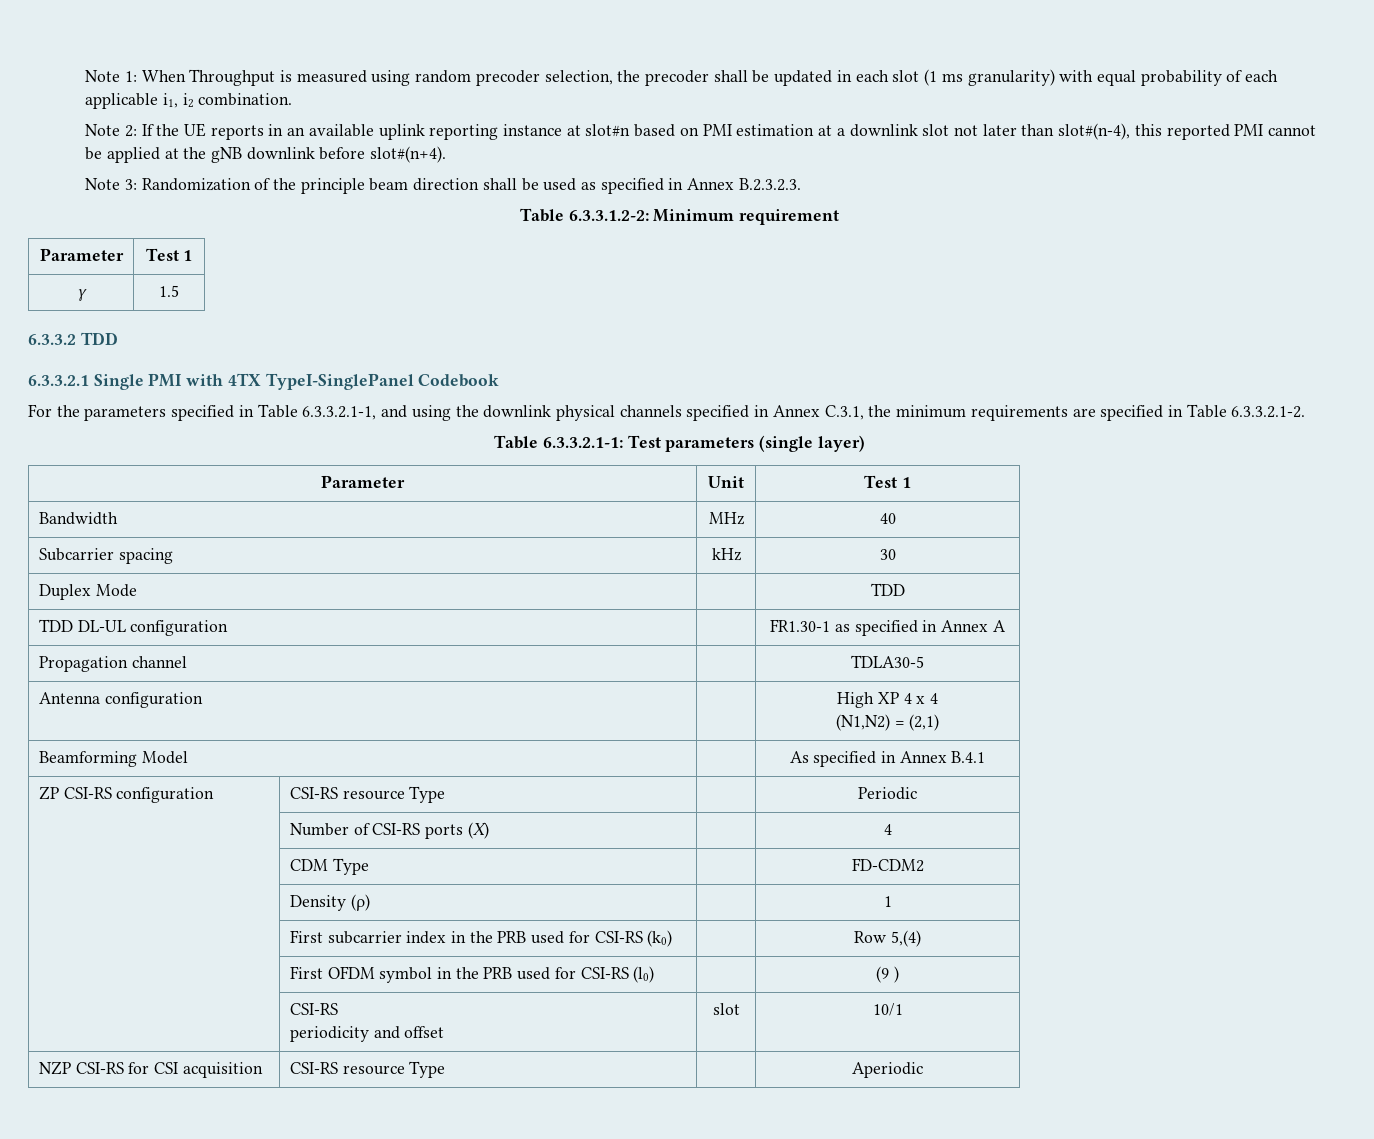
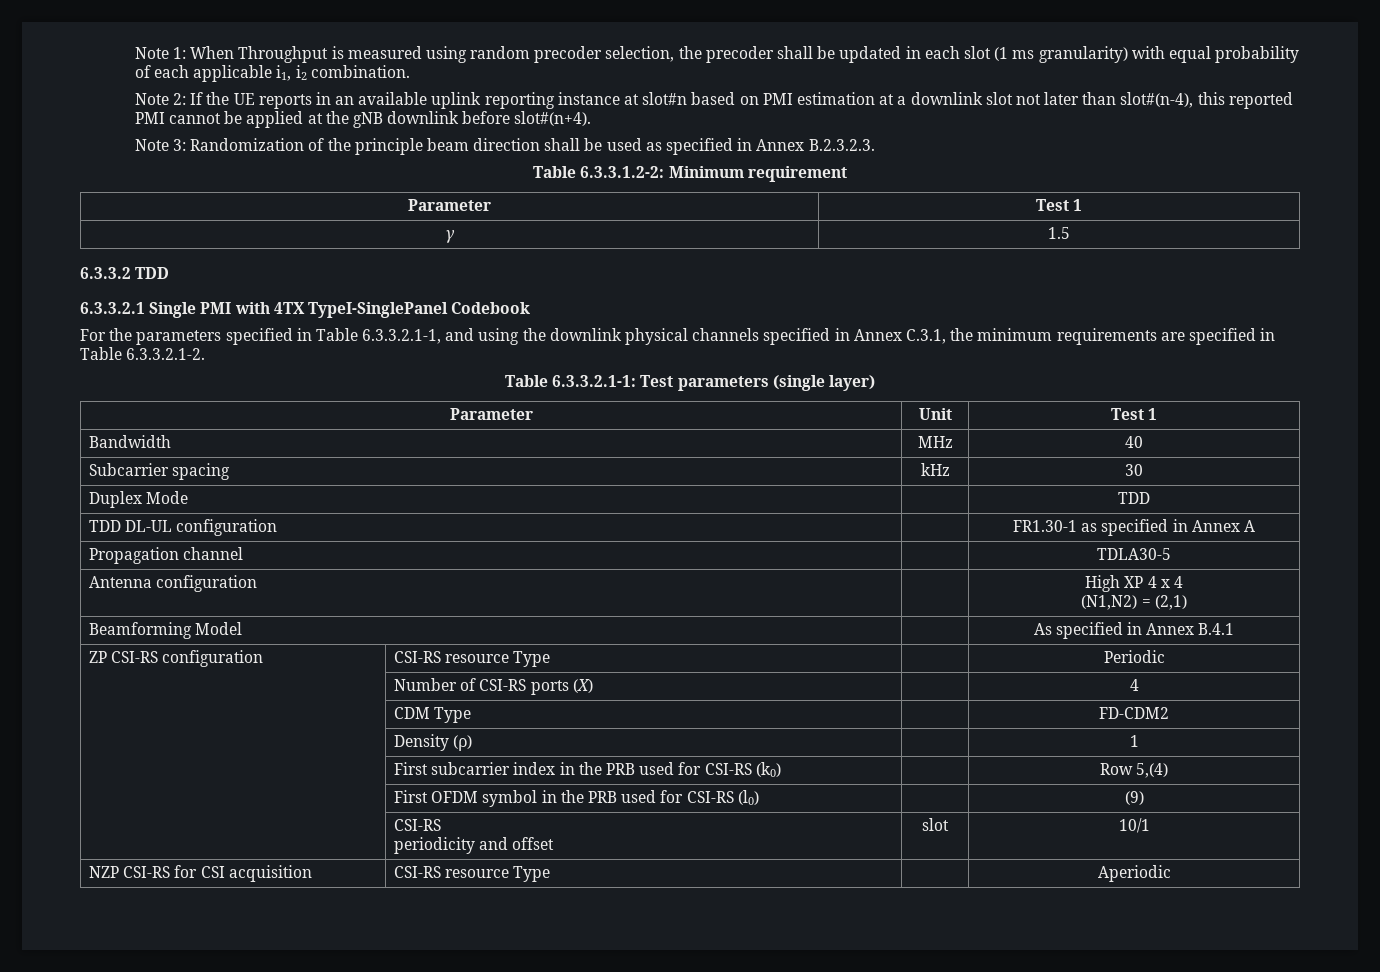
[876,966,899,983] (9 ) -> [1124,791,1144,805] (9)

